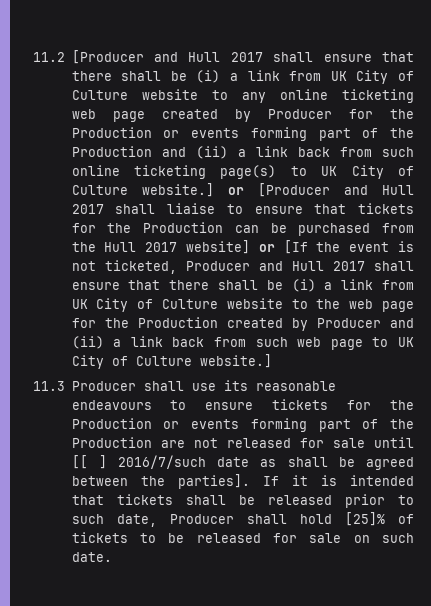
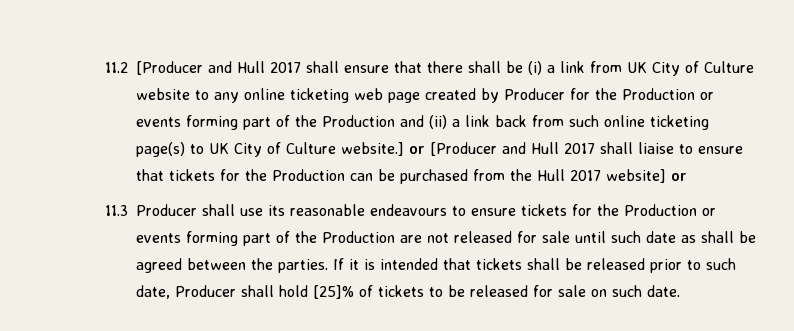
[283,240,415,254] [71,260,414,274] [71,279,415,292] [71,298,415,312] [71,317,414,331] [71,336,415,350] [71,354,272,369] [If the event is not ticketed, Producer and Hull 2017 shall ensure that there shall be (i) a link from UK City of Culture website to the web page for the Production created by Producer and (ii) a link back from such web page to UK City of Culture website.] -> (687, 177) none
[71,455,206,469] [[ ] 2016/7/such -> [610,231,641,243] such
[177,474,250,489] parties]. -> [277,259,328,273] parties.

